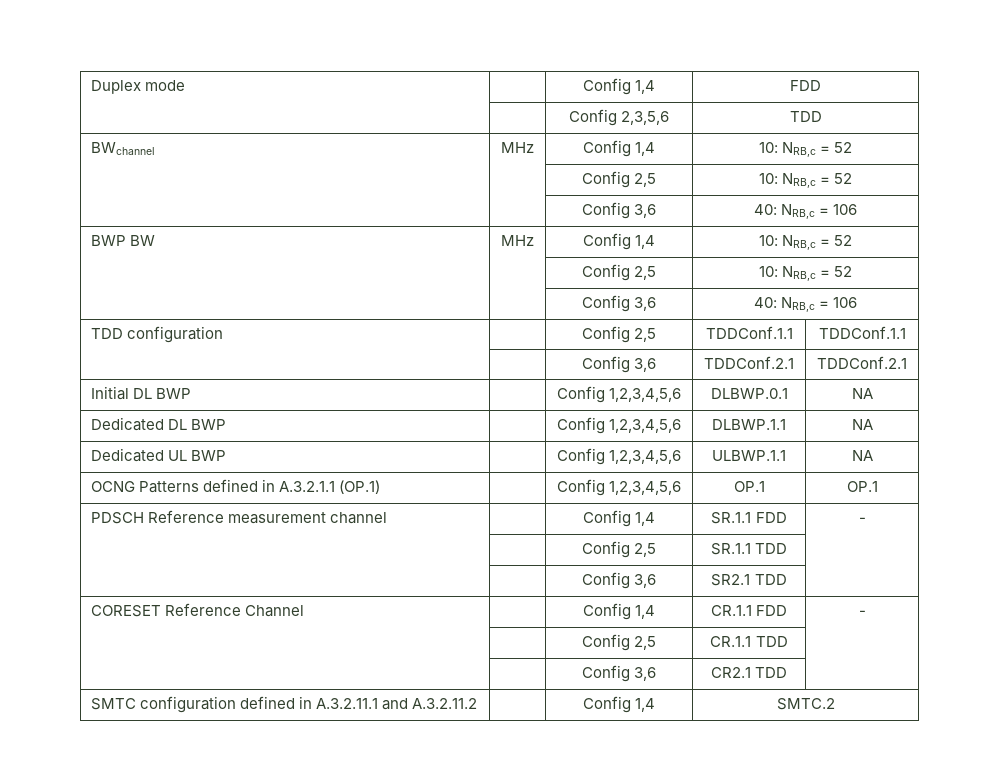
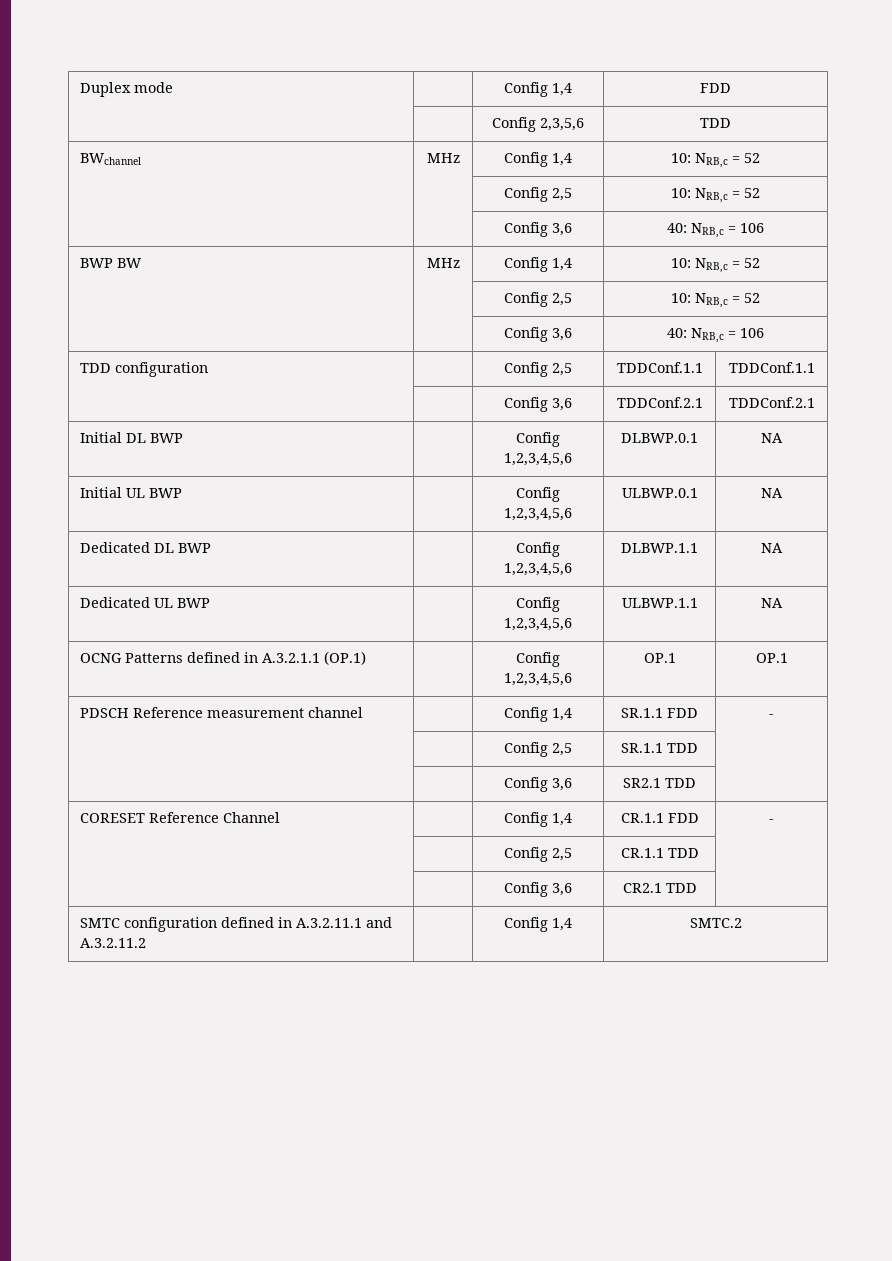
(873, 393) none -> [80,487,183,498] [516,487,560,502] [504,508,572,521] [621,488,698,498] [761,488,783,498] // Initial UL BWP | | Config 1,2,3,4,5,6 | ULBWP.0.1 | NA

